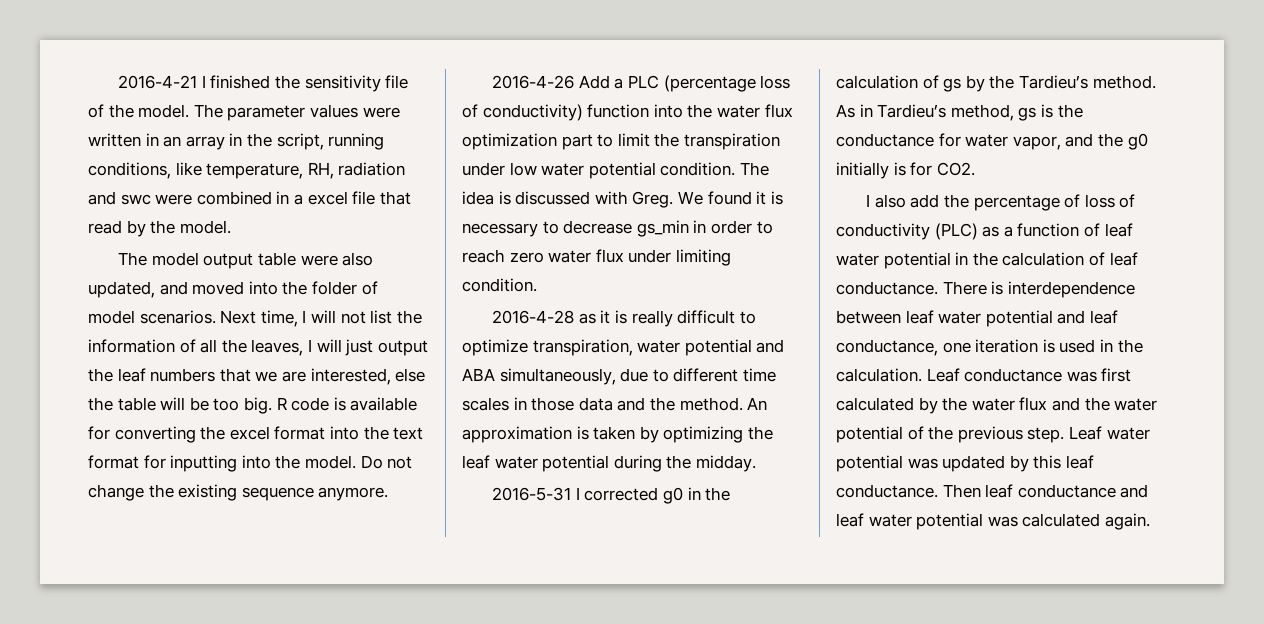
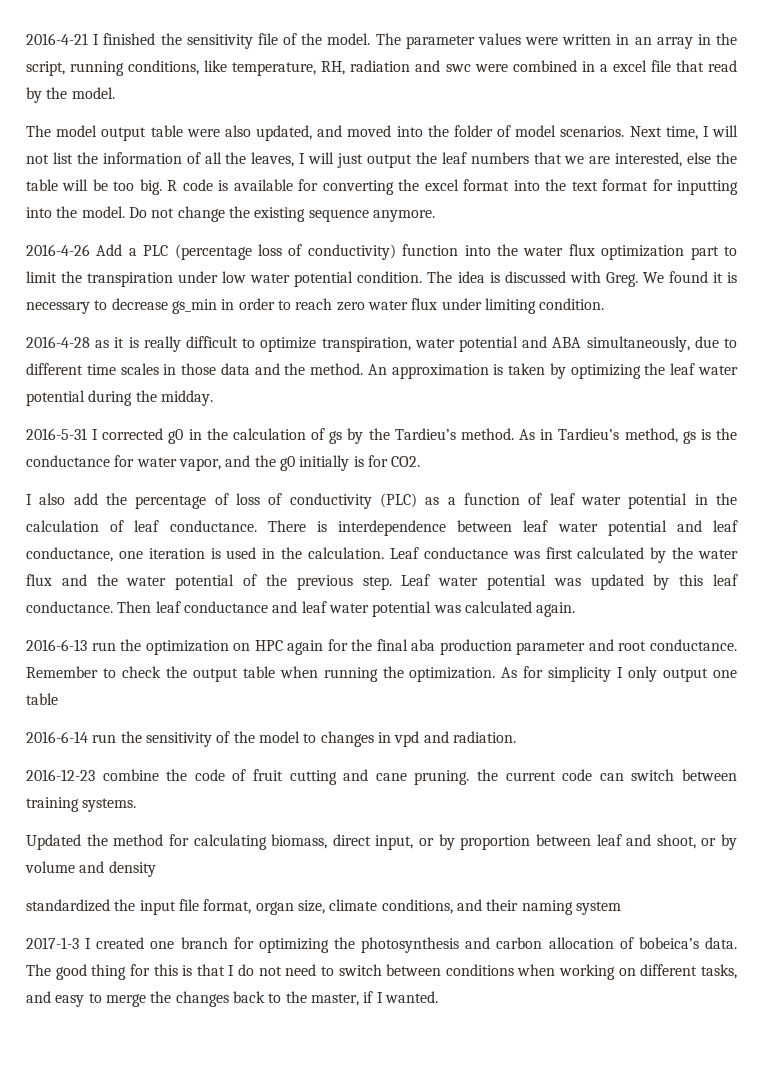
(1150, 521) none -> [26,639,737,655] [26,666,737,682] [26,693,58,705] [26,731,516,747] [26,769,738,785] [26,797,137,812] [26,834,737,850] [25,861,156,877] [26,899,621,915] [26,937,737,953] [26,964,738,980] [26,991,438,1007] // 2016-6-13 run the optimization on HPC again for the final aba production parameter and root conductance. Remember to check the output table when running the optimization. As for simplicity I only output one table // 2016-6-14 run the sensitivity of the model to changes in vpd and radiation. // 2016-12-23 combine the code of fruit cutting and cane pruning. the current code can switch between training systems. // Updated the method for calculating biomass, direct input, or by proportion between leaf and shoot, or by volume and density // standardized the input file format, organ size, climate conditions, and their naming system // 2017-1-3 I created one branch for optimizing the photosynthesis and carbon allocation of bobeica’s data. The good thing for this is that I do not need to switch between conditions when working on different tasks, and easy to merge the changes back to the master, if I wanted.

